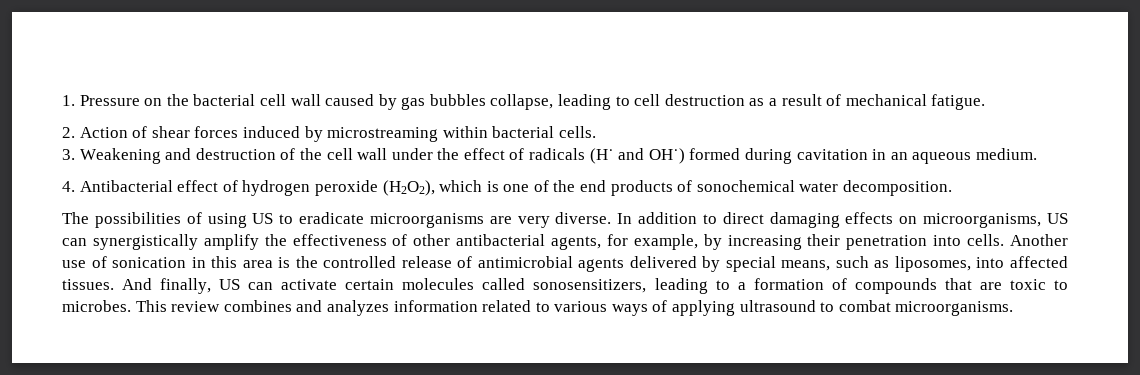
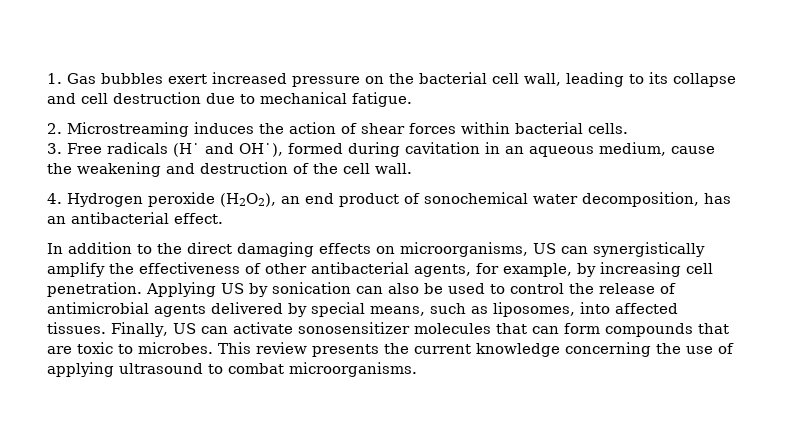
[79,94,986,110] [62,126,596,142] [62,148,525,164] Pressure on the bacterial cell wall caused by gas bubbles collapse, leading to cell destruction as a result of mechanical fatigue. // 2. Action of shear forces induced by microstreaming within bacterial cells. // 3. Weakening and destruction of the cell wall under the effect of -> [67,72,736,87] [47,92,412,107] [47,122,628,137] [47,143,102,154] Gas bubbles exert increased pressure on the bacterial cell wall, leading to its collapse and cell destruction due to mechanical fatigue. // 2. Microstreaming induces the action of shear forces within bacterial cells. // 3. Free
[648,148,685,164] OH˙) -> [239,143,283,157] OH˙),
[975,148,1037,160] [62,180,953,196] [62,212,612,228] medium. // 4. Antibacterial effect of hydrogen peroxide (H2O2), which is one of the end products of sonochemical water decomposition. // The possibilities of using US to eradicate microorganisms are very diverse. -> [599,142,715,156] [47,162,412,177] [47,192,731,207] [47,212,223,224] medium, cause the weakening and destruction of the cell wall. // 4. Hydrogen peroxide (H2O2), an end product of sonochemical water decomposition, has an antibacterial effect. //
(717, 219) none -> [157,243,182,254] the
[807,234,1068,250] [62,256,397,268] their penetration into cells. Another use of sonication in this area is the controlled -> [686,263,713,274] [47,282,594,297] cell penetration. Applying US by sonication can also be used to control the
[122,278,212,294] And finally, -> [111,322,168,337] Finally,
[345,278,847,294] certain molecules called sonosensitizers, leading to a formation of -> [297,322,600,334] sonosensitizer molecules that can form
[223,300,648,316] combines and analyzes information related to various ways -> [312,342,713,357] presents the current knowledge concerning the use

